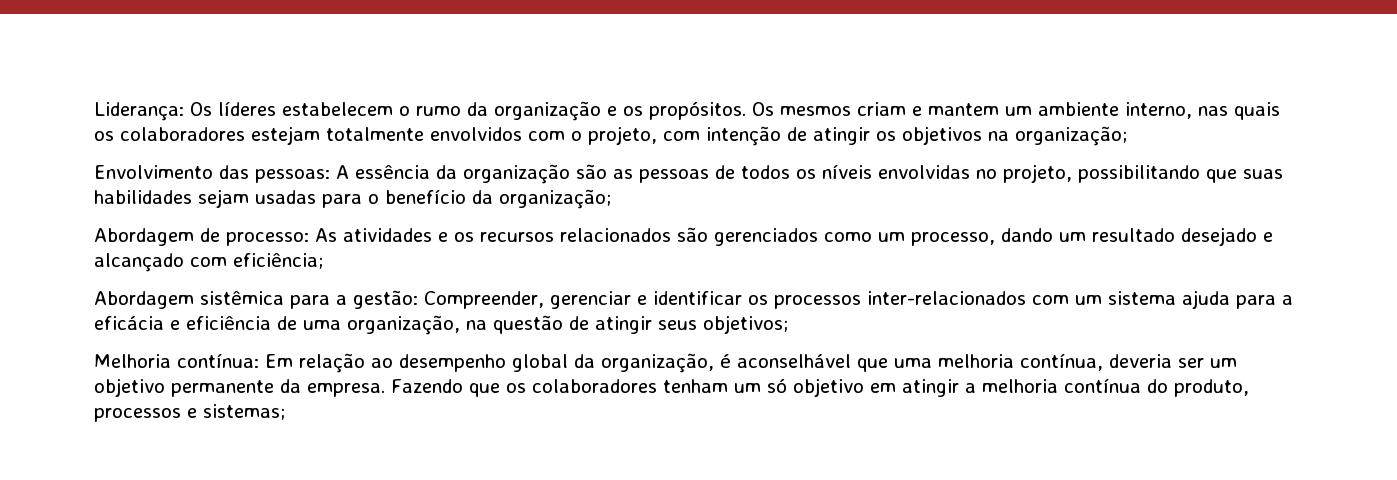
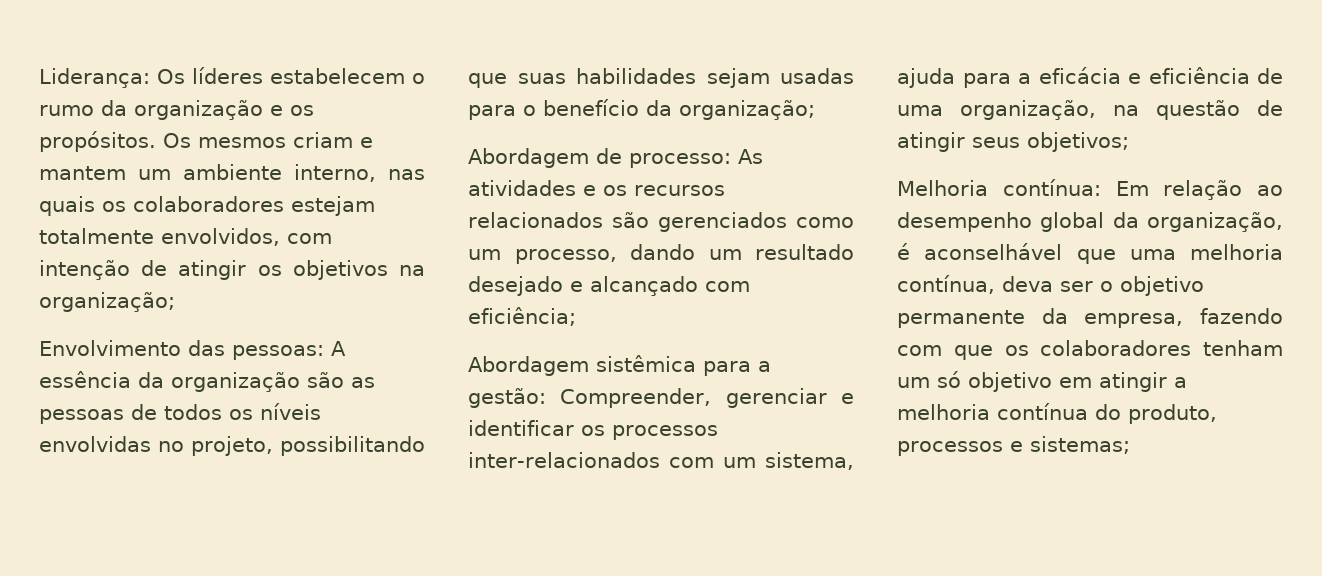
[430,126,657,145] envolvidos com o projeto, -> [161,228,280,246] envolvidos,
[1108,291,1176,305] sistema -> [765,452,854,470] sistema,
[1109,354,1237,368] [94,378,463,397] deveria ser um objetivo permanente da empresa. Fazendo -> [1002,276,1204,296] [897,308,1283,328] [897,345,942,356] deva ser o objetivo permanente da empresa, fazendo com

